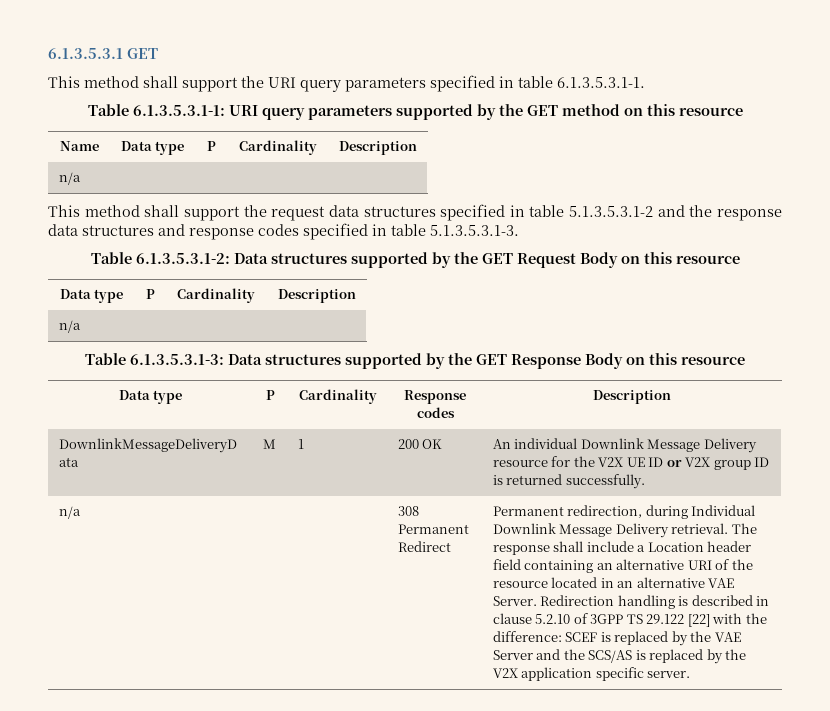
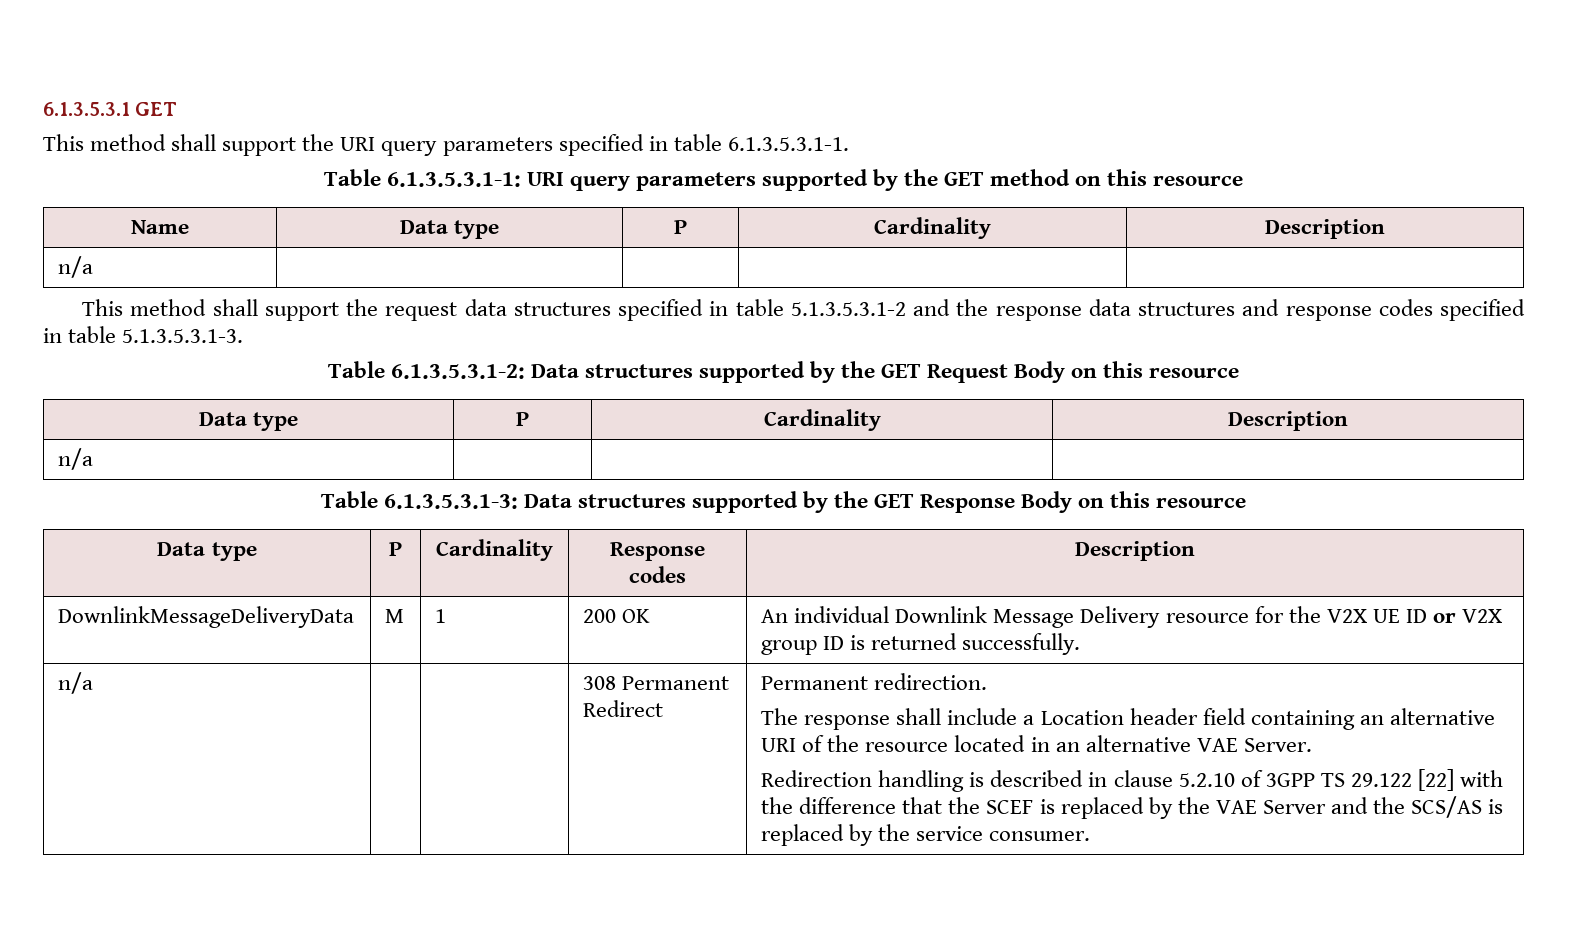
[567,505,756,519] [492,523,729,538] redirection, during Individual Downlink Message Delivery retrieval. -> [874,673,988,690] redirection. //
(537, 601) none -> (1312, 745) //
[492,631,562,642] difference: -> [799,797,981,814] difference that the
[492,667,691,681] V2X application specific server. -> [916,826,1091,841] service consumer.

